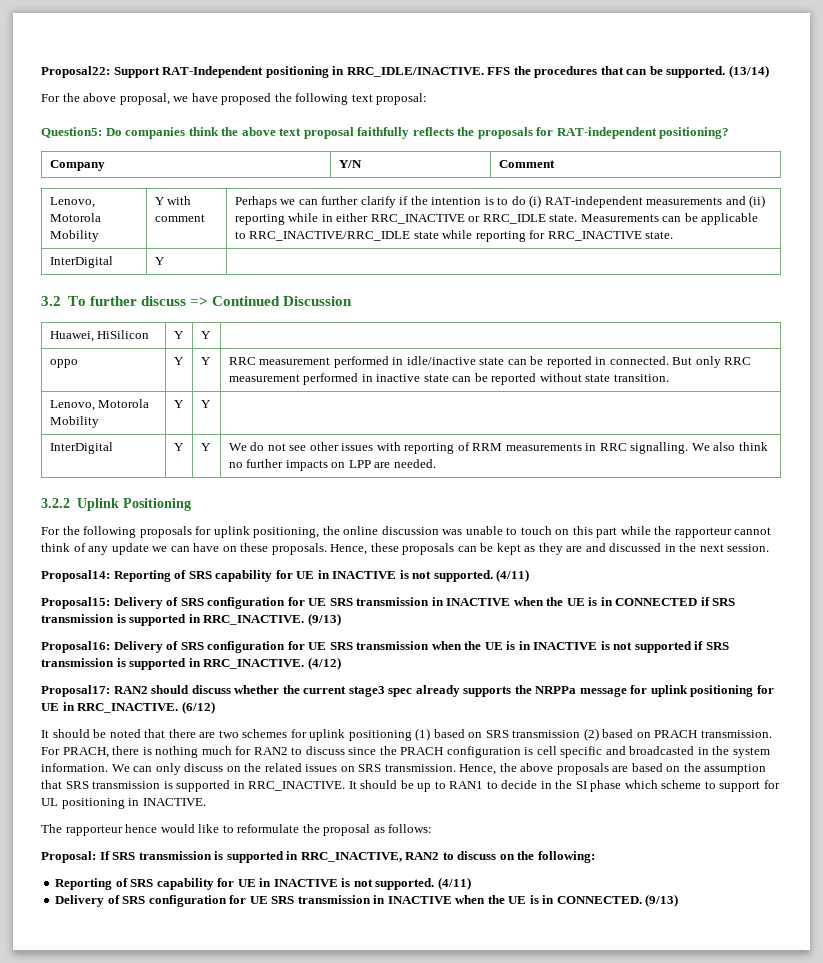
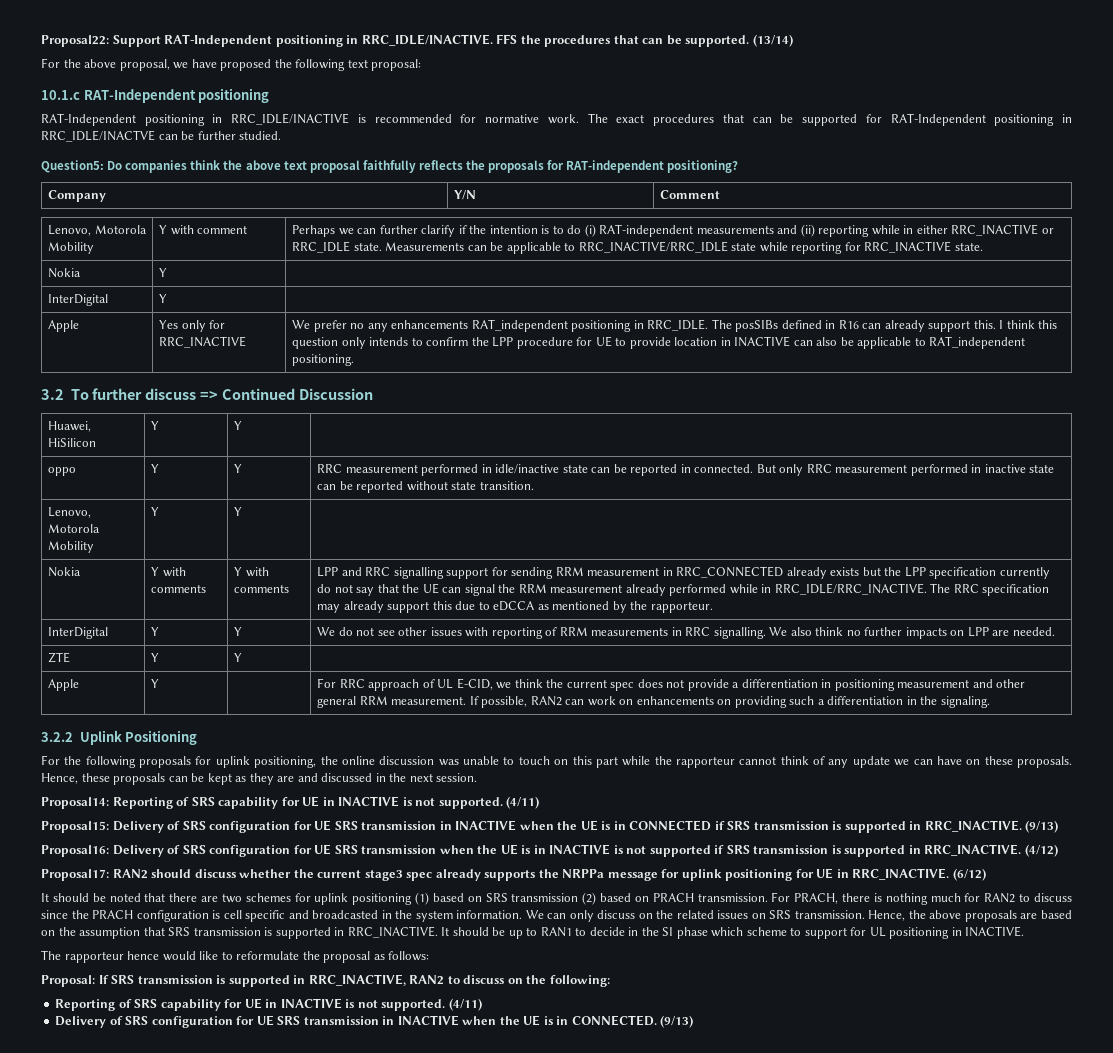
(428, 99) none -> [41,88,270,103] [41,113,1072,126] [41,130,282,142] // 10.1.c RAT-Independent positioning // RAT-Independent positioning in RRC_IDLE/INACTIVE is recommended for normative work. The exact procedures that can be supported for RAT-Independent positioning in RRC_IDLE/INACTVE can be further studied.
[49,256,113,268] [154,257,165,265] // InterDigital | Y | -> [48,268,82,278] [159,268,168,277] [48,294,109,306] [159,294,168,303] [48,320,80,332] [159,320,226,332] [159,336,247,348] [292,319,1058,332] [292,336,1026,349] [292,354,355,366] // Nokia | Y | // InterDigital | Y | // Apple | Yes only for RRC_INACTIVE | We prefer no any enhancements RAT_independent positioning in RRC_IDLE. The posSIBs defined in R16 can already support this. I think this question only intends to confirm the LPP procedure for UE to provide location in INACTIVE can also be applicable to RAT_independent positioning.
(211, 404) none -> [48,567,82,577] [151,567,186,577] [151,584,207,593] [234,567,269,577] [234,584,290,593] [317,566,1050,579] [317,583,1050,596] [317,601,713,613] // Nokia | Y with comments | Y with comments | LPP and RRC signalling support for sending RRM measurement in RRC_CONNECTED already exists but the LPP specification currently do not say that the UE can signal the RRM measurement already performed while in RRC_IDLE/RRC_INACTIVE. The RRC specification may already support this due to eDCCA as mentioned by the rapporteur.
(436, 463) none -> [48,652,71,663] [151,653,160,662] [234,653,243,662] [48,679,80,691] [151,679,160,688] [317,678,1026,691] [317,696,990,708] // ZTE | Y | Y | // Apple | Y | | For RRC approach of UL E-CID, we think the current spec does not provide a differentiation in positioning measurement and other general RRM measurement. If possible, RAN2 can work on enhancements on providing such a differentiation in the signaling.

